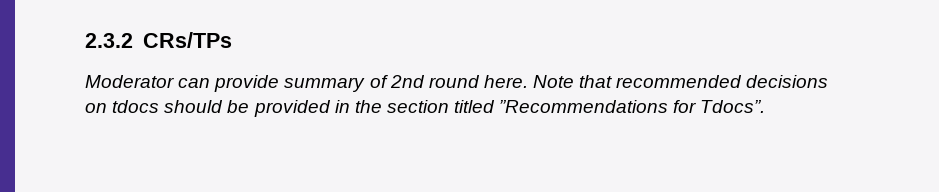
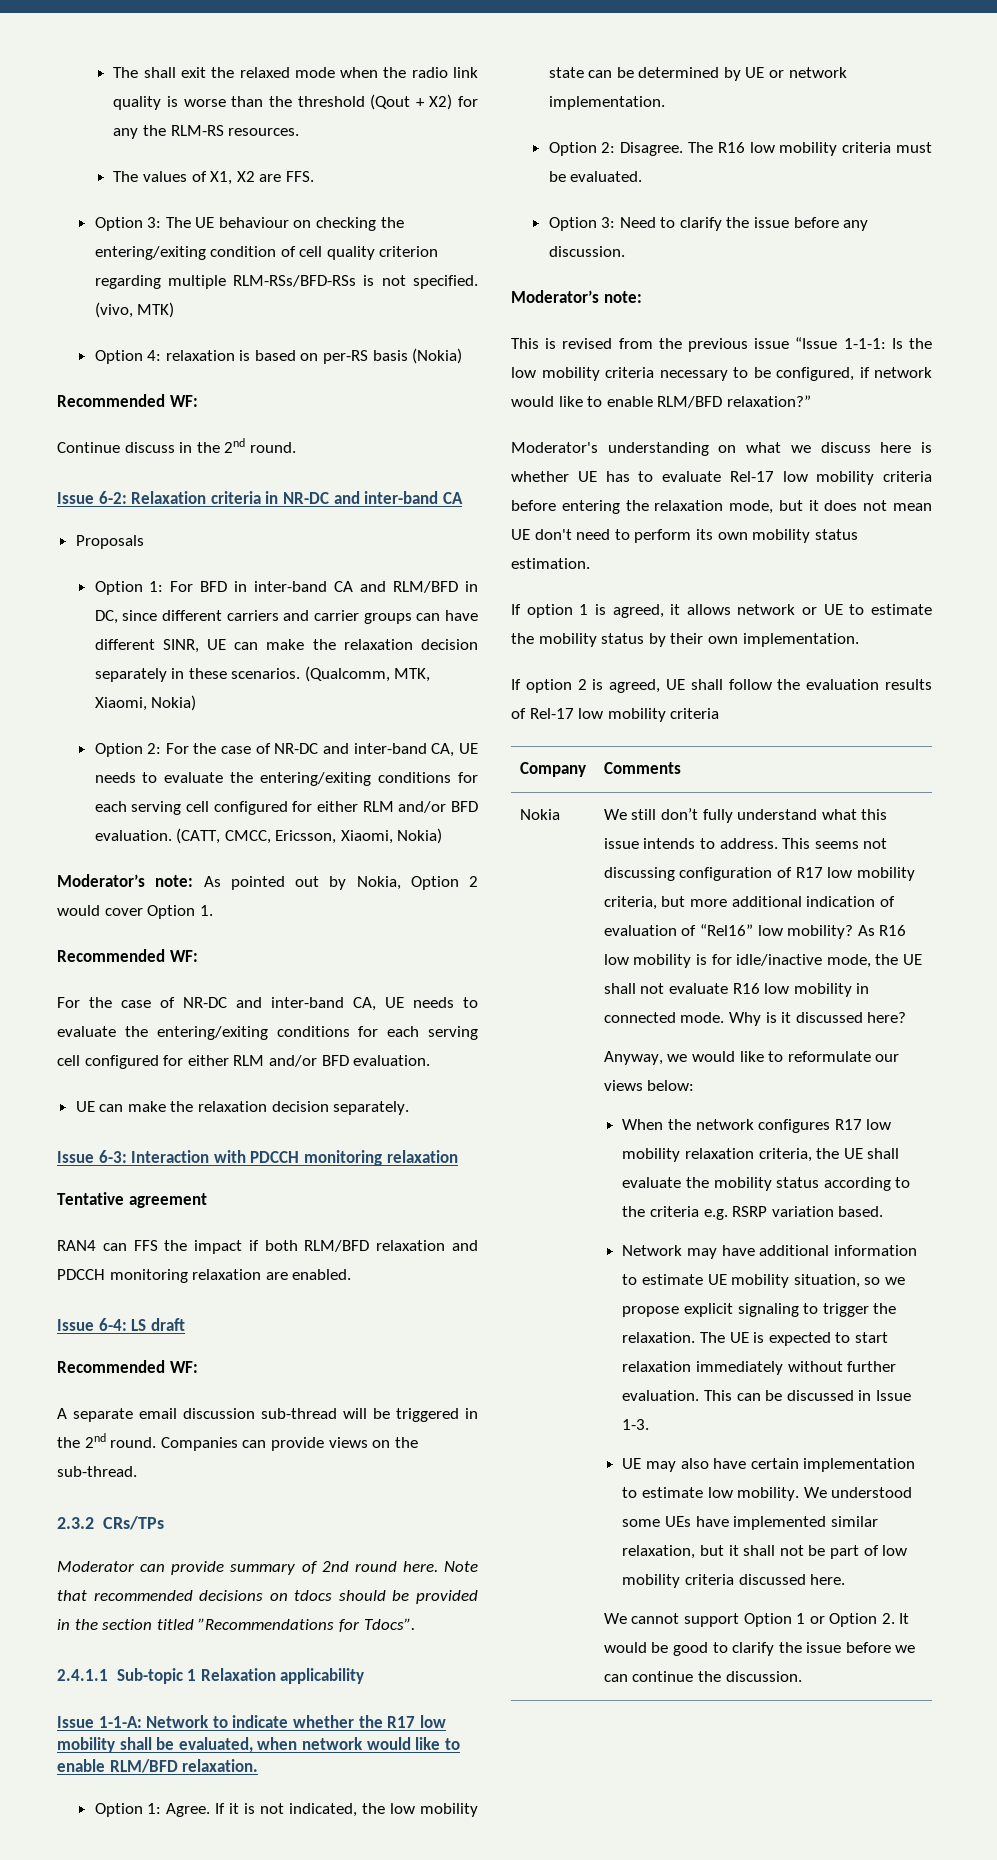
(85, 40) none -> [113,67,479,78] [113,94,478,110] [113,125,300,139] [113,171,314,185] [94,217,404,231] [94,246,439,260] [94,275,478,289] [94,302,175,318] [94,348,463,364] [57,394,198,407] [57,438,296,453] [57,491,463,504] [75,535,144,549] [94,581,478,595] [94,610,478,624] [94,639,479,653] [94,666,431,682] [94,695,197,711] [94,743,478,757] [94,772,478,786] [94,801,478,815] [94,828,443,844] [57,874,478,890] [57,905,213,919] [57,949,198,962] [57,997,478,1011] [57,1026,478,1040] [57,1055,431,1069] [75,1101,410,1115] [57,1150,458,1166] [57,1192,207,1208] [57,1240,478,1254] [57,1269,352,1283] [57,1318,185,1331] [57,1360,198,1373] [57,1408,478,1422] [57,1433,418,1451] [57,1466,137,1477] The shall exit the relaxed mode when the radio link quality is worse than the threshold (Qout + X2) for any the RLM-RS resources. // The values of X1, X2 are FFS. // Option 3: The UE behaviour on checking the entering/exiting condition of cell quality criterion regarding multiple RLM-RSs/BFD-RSs is not specified. (vivo, MTK) // Option 4: relaxation is based on per-RS basis (Nokia) // Recommended WF: // Continue discuss in the 2nd round. // Issue 6-2: Relaxation criteria in NR-DC and inter-band CA // Proposals // Option 1: For BFD in inter-band CA and RLM/BFD in DC, since different carriers and carrier groups can have different SINR, UE can make the relaxation decision separately in these scenarios. (Qualcomm, MTK, Xiaomi, Nokia) // Option 2: For the case of NR-DC and inter-band CA, UE needs to evaluate the entering/exiting conditions for each serving cell configured for either RLM and/or BFD evaluation. (CATT, CMCC, Ericsson, Xiaomi, Nokia) // Moderator’s note: As pointed out by Nokia, Option 2 would cover Option 1. // Recommended WF: // For the case of NR-DC and inter-band CA, UE needs to evaluate the entering/exiting conditions for each serving cell configured for either RLM and/or BFD evaluation. // UE can make the relaxation decision separately. // Issue 6-3: Interaction with PDCCH monitoring relaxation // Tentative agreement // RAN4 can FFS the impact if both RLM/BFD relaxation and PDCCH monitoring relaxation are enabled. // Issue 6-4: LS draft // Recommended WF: // A separate email discussion sub-thread will be triggered in the 2nd round. Companies can provide views on the sub-thread. //
(766, 106) none -> [57,1668,365,1684] [57,1715,446,1728] [57,1737,460,1753] [57,1759,259,1773] [94,1803,479,1817] [548,67,847,81] [548,96,665,110] [548,142,932,156] [548,171,643,182] [548,217,869,231] [548,246,625,257] [511,290,642,303] [511,337,932,352] [511,367,932,381] [511,395,811,408] [511,442,932,456] [511,471,932,485] [511,500,932,514] [511,529,858,543] [511,558,590,569] [511,604,932,618] [511,633,859,647] [511,679,932,693] [511,708,720,722] [519,762,586,777] [603,762,681,774] [519,809,560,820] [603,808,888,823] [603,838,888,849] [603,867,915,881] [603,896,895,910] [603,924,907,939] [603,954,922,968] [603,983,870,997] [603,1012,907,1026] [603,1051,900,1065] [603,1080,695,1091] [622,1119,892,1133] [622,1148,900,1162] [622,1177,911,1191] [622,1206,884,1220] [622,1245,917,1259] [622,1274,905,1288] [622,1303,897,1317] [622,1332,888,1346] [622,1361,897,1375] [622,1390,911,1401] [622,1419,650,1430] [622,1458,916,1472] [622,1487,913,1501] [622,1516,878,1530] [622,1545,908,1559] [622,1574,846,1588] [603,1613,910,1627] [603,1642,916,1656] [603,1671,802,1682] // 2.4.1.1 Sub-topic 1 Relaxation applicability // Issue 1-1-A: Network to indicate whether the R17 low mobility shall be evaluated, when network would like to enable RLM/BFD relaxation. // Option 1: Agree. If it is not indicated, the low mobility state can be determined by UE or network implementation. // Option 2: Disagree. The R16 low mobility criteria must be evaluated. // Option 3: Need to clarify the issue before any discussion. // Moderator’s note: // This is revised from the previous issue “Issue 1-1-1: Is the low mobility criteria necessary to be configured, if network would like to enable RLM/BFD relaxation?” // Moderator's understanding on what we discuss here is whether UE has to evaluate Rel-17 low mobility criteria before entering the relaxation mode, but it does not mean UE don't need to perform its own mobility status estimation. // If option 1 is agreed, it allows network or UE to estimate the mobility status by their own implementation. // If option 2 is agreed, UE shall follow the evaluation results of Rel-17 low mobility criteria // Company | Comments // Nokia | We still don’t fully understand what this issue intends to address. This seems not discussing configuration of R17 low mobility criteria, but more additional indication of evaluation of “Rel16” low mobility? As R16 low mobility is for idle/inactive mode, the UE shall not evaluate R16 low mobility in connected mode. Why is it discussed here? // Anyway, we would like to reformulate our views below: // When the network configures R17 low mobility relaxation criteria, the UE shall evaluate the mobility status according to the criteria e.g. RSRP variation based. // Network may have additional information to estimate UE mobility situation, so we propose explicit signaling to trigger the relaxation. The UE is expected to start relaxation immediately without further evaluation. This can be discussed in Issue 1-3. // UE may also have certain implementation to estimate low mobility. We understood some UEs have implemented similar relaxation, but it shall not be part of low mobility criteria discussed here. // We cannot support Option 1 or Option 2. It would be good to clarify the issue before we can continue the discussion.

